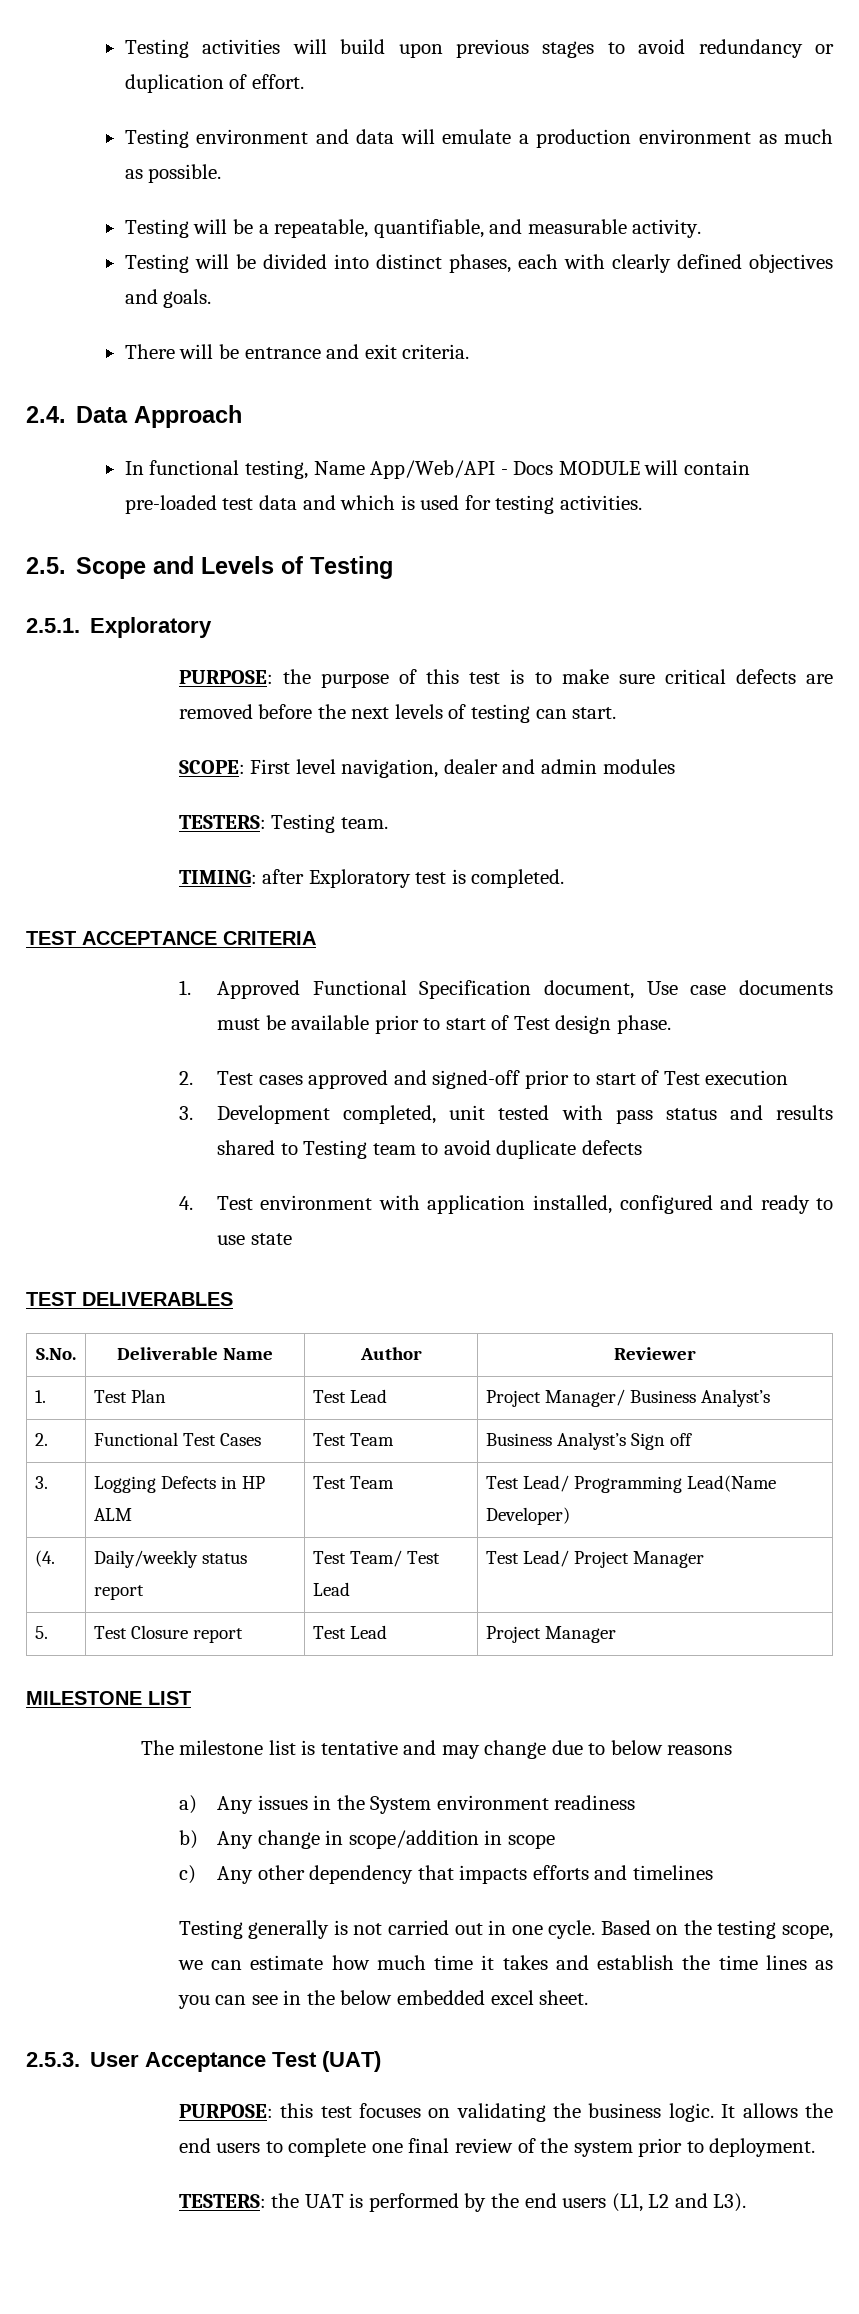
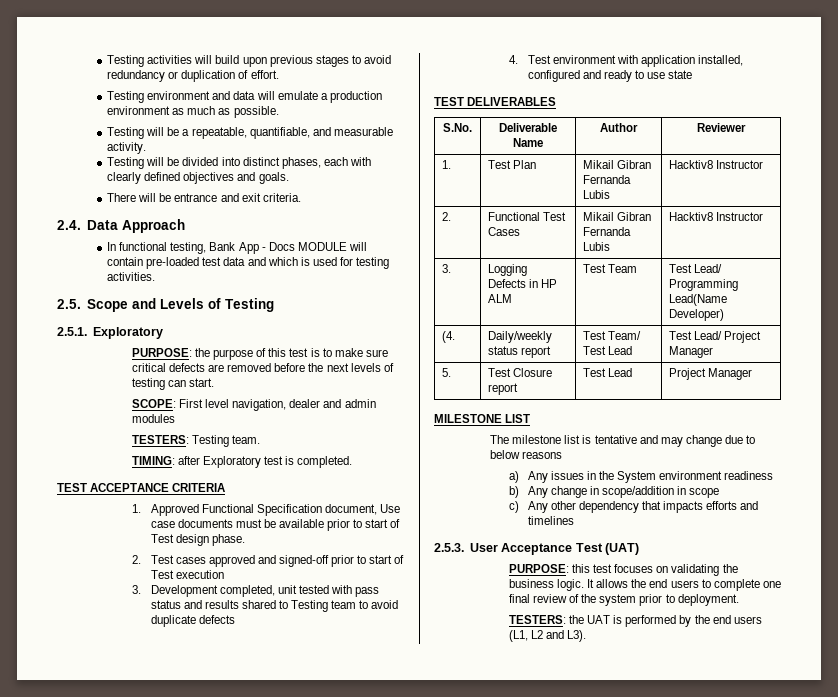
[313,460,496,479] Name App/Web/API -> [209,242,259,254] Bank App
[313,1389,388,1403] [486,1389,771,1407] [35,1433,49,1446] [94,1432,262,1446] [313,1433,395,1446] [486,1432,693,1450] Test Lead | Project Manager/ Business Analyst’s // 2. | Functional Test Cases | Test Team | Business Analyst’s Sign off -> [583,160,652,169] [583,175,632,184] [583,190,611,199] [669,160,764,169] [442,212,452,221] [488,212,567,221] [488,227,521,236] [583,212,652,221] [583,227,632,236] [583,242,611,251] [669,212,764,221] Mikail Gibran Fernanda Lubis | Hacktiv8 Instructor // 2. | Functional Test Cases | Mikail Gibran Fernanda Lubis | Hacktiv8 Instructor
[178,1920,834,1939] [177,1955,834,1970] [177,1990,589,2009] // Testing generally is not carried out in one cycle. Based on the testing scope, we can estimate how much time it takes and establish the time lines as you can see in the below embedded excel sheet. -> (574, 520) none

